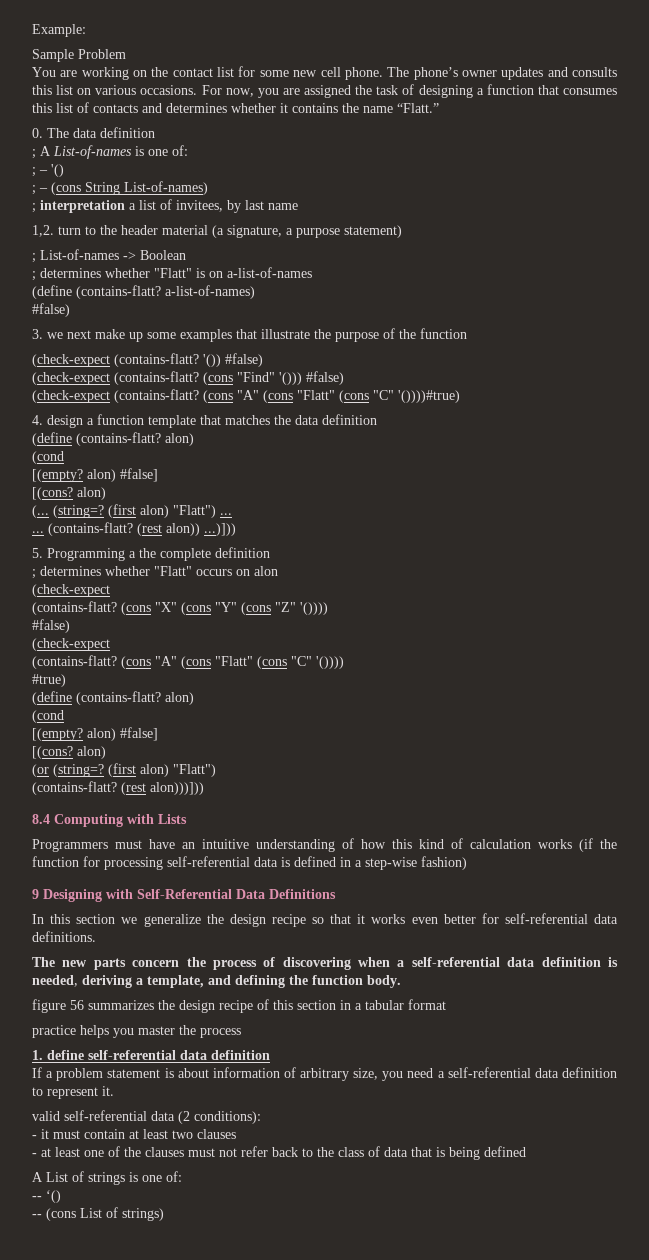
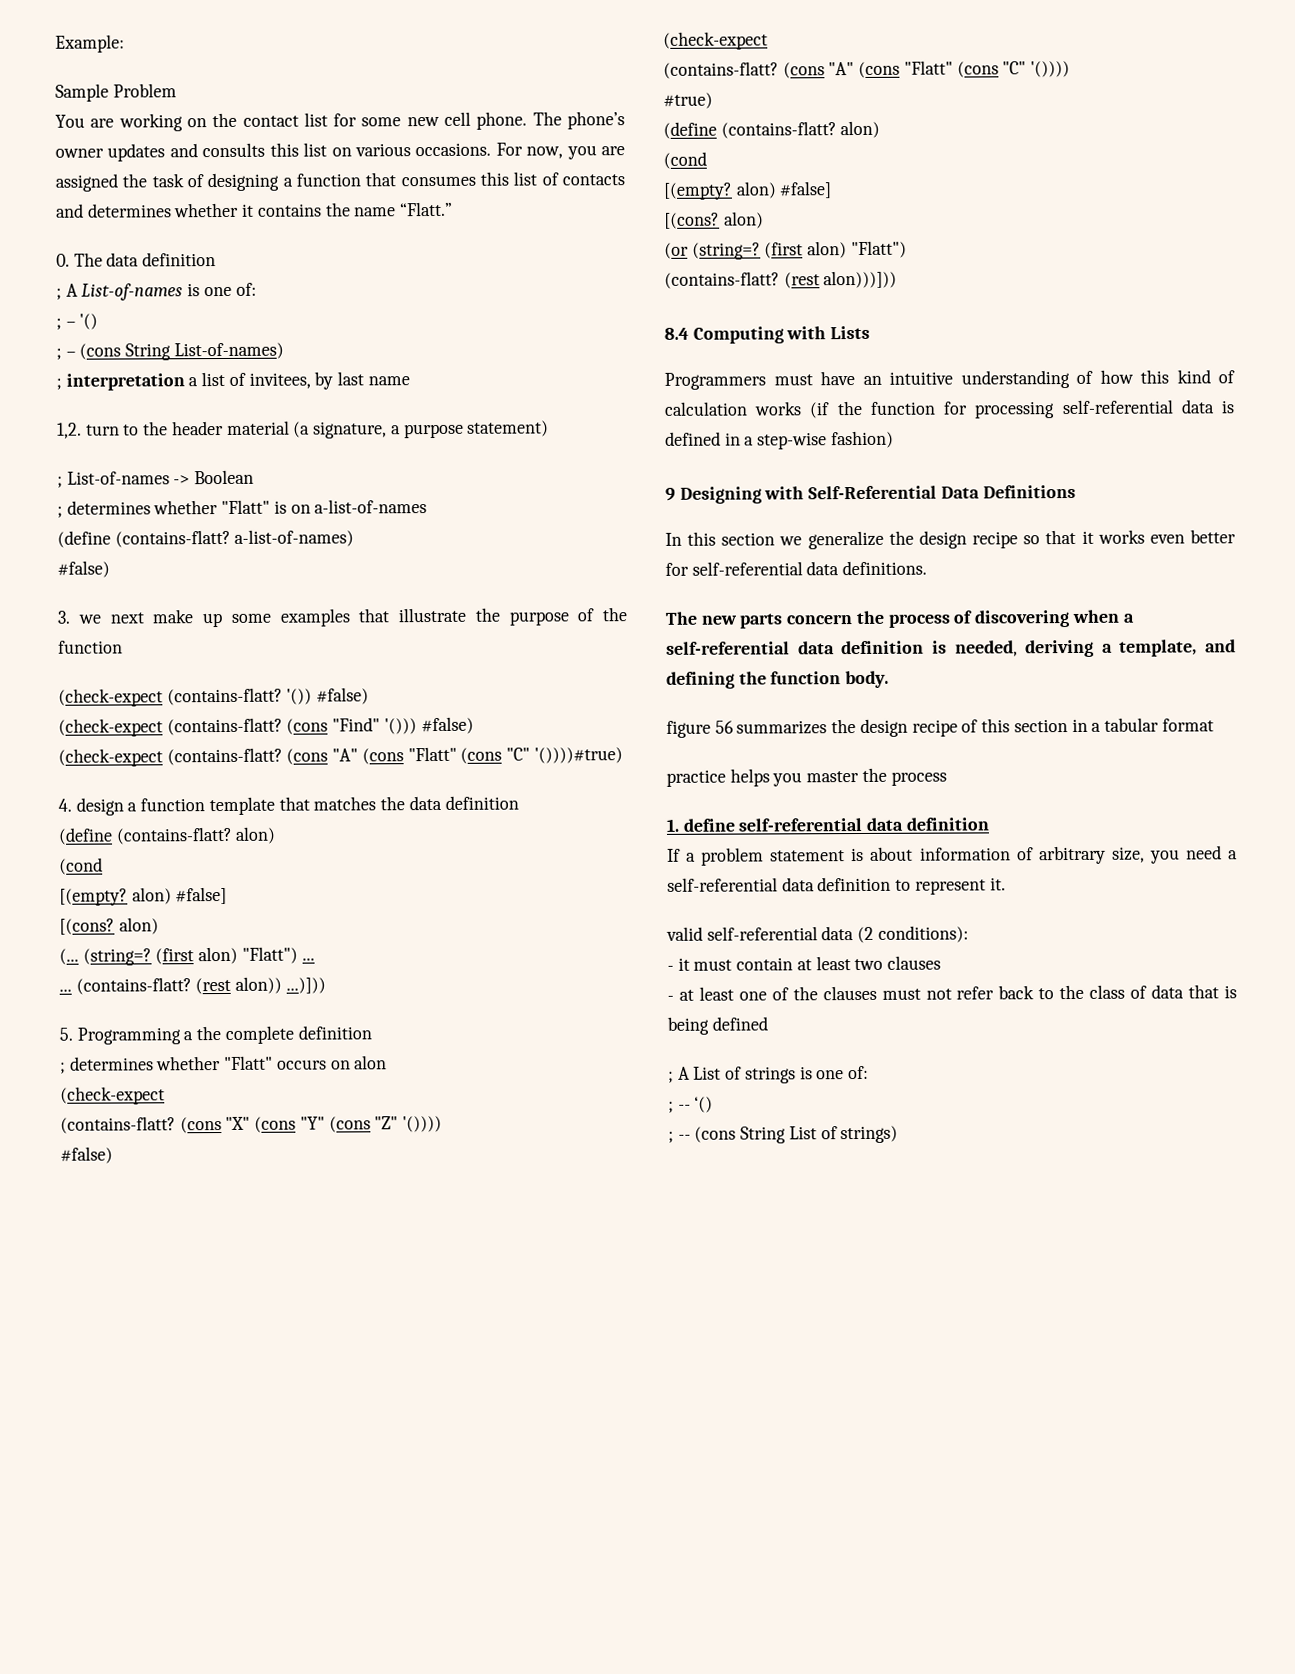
(526, 1151) none -> [668,1070,674,1083] ;
(182, 1176) none -> [668,1100,674,1113] ;
(61, 1196) none -> [668,1130,674,1143] ;
(76, 1214) none -> [740,1126,787,1144] String

